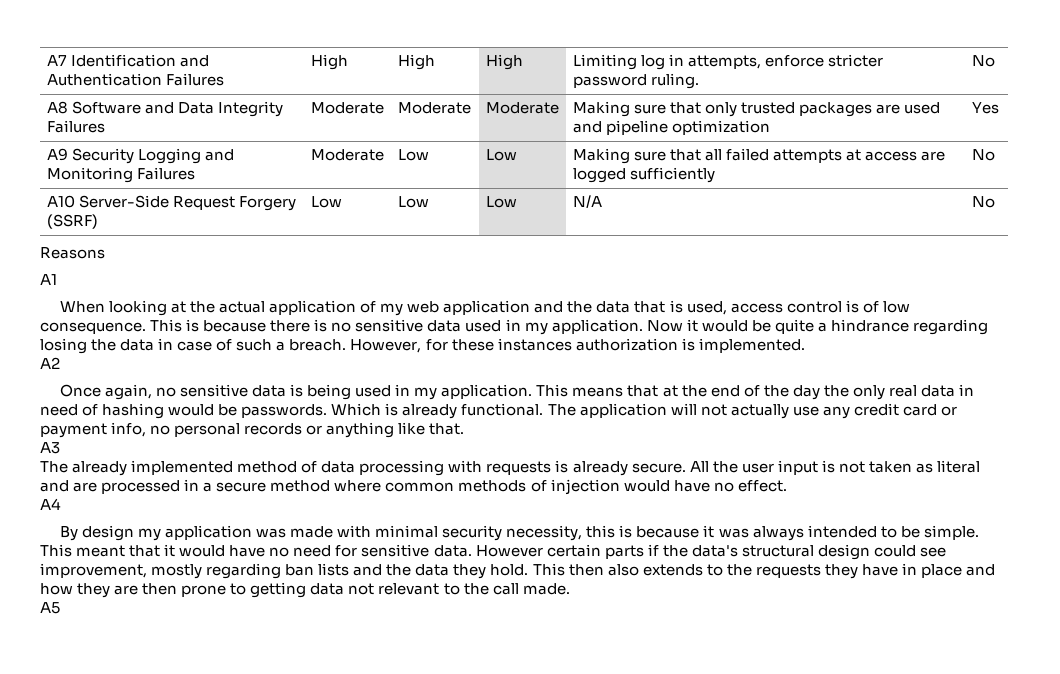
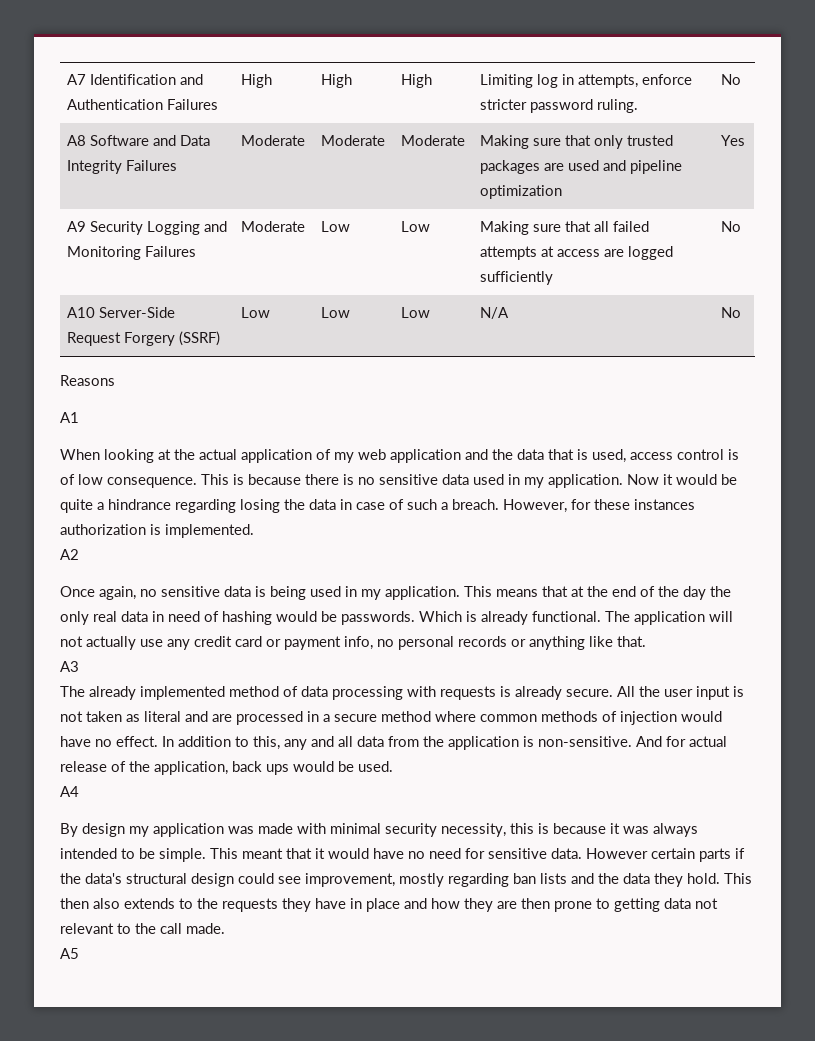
(787, 486) none -> [162,736,727,750] [60,761,393,775] In addition to this, any and all data from the application is non-sensitive. And for actual release of the application, back ups would be used.

